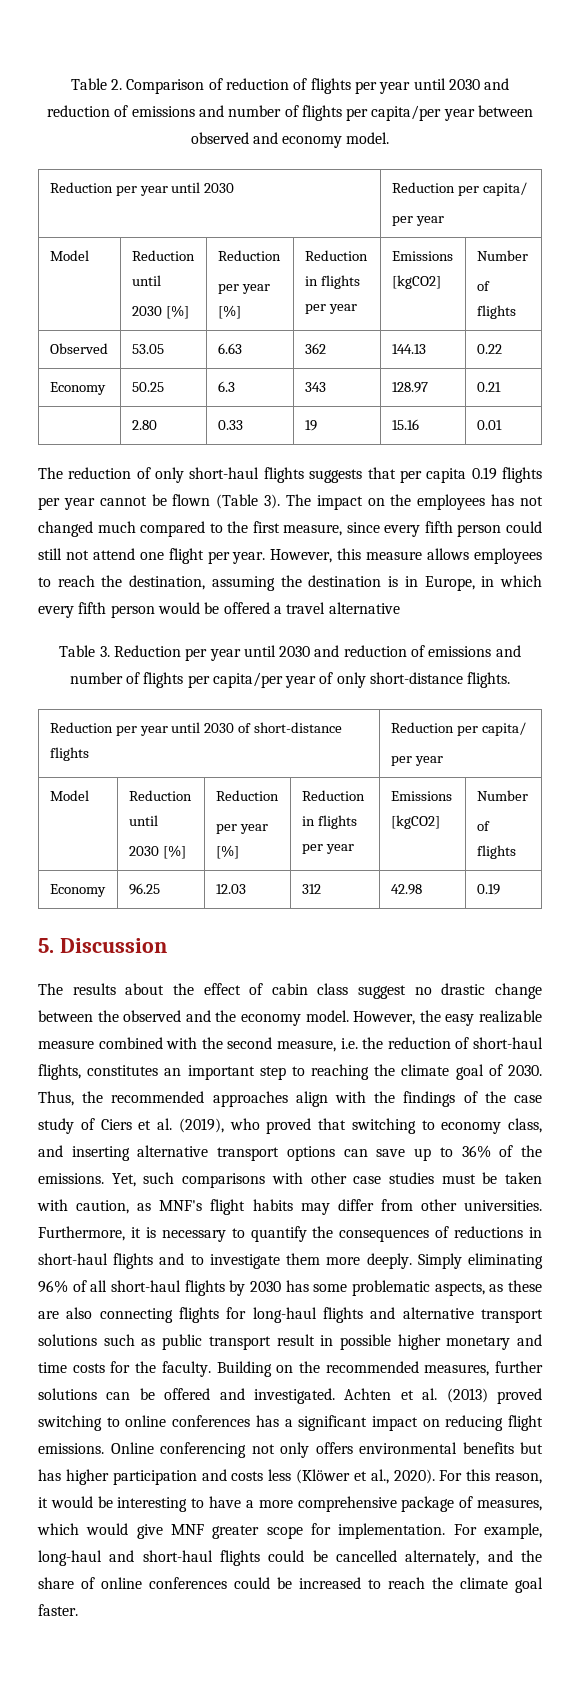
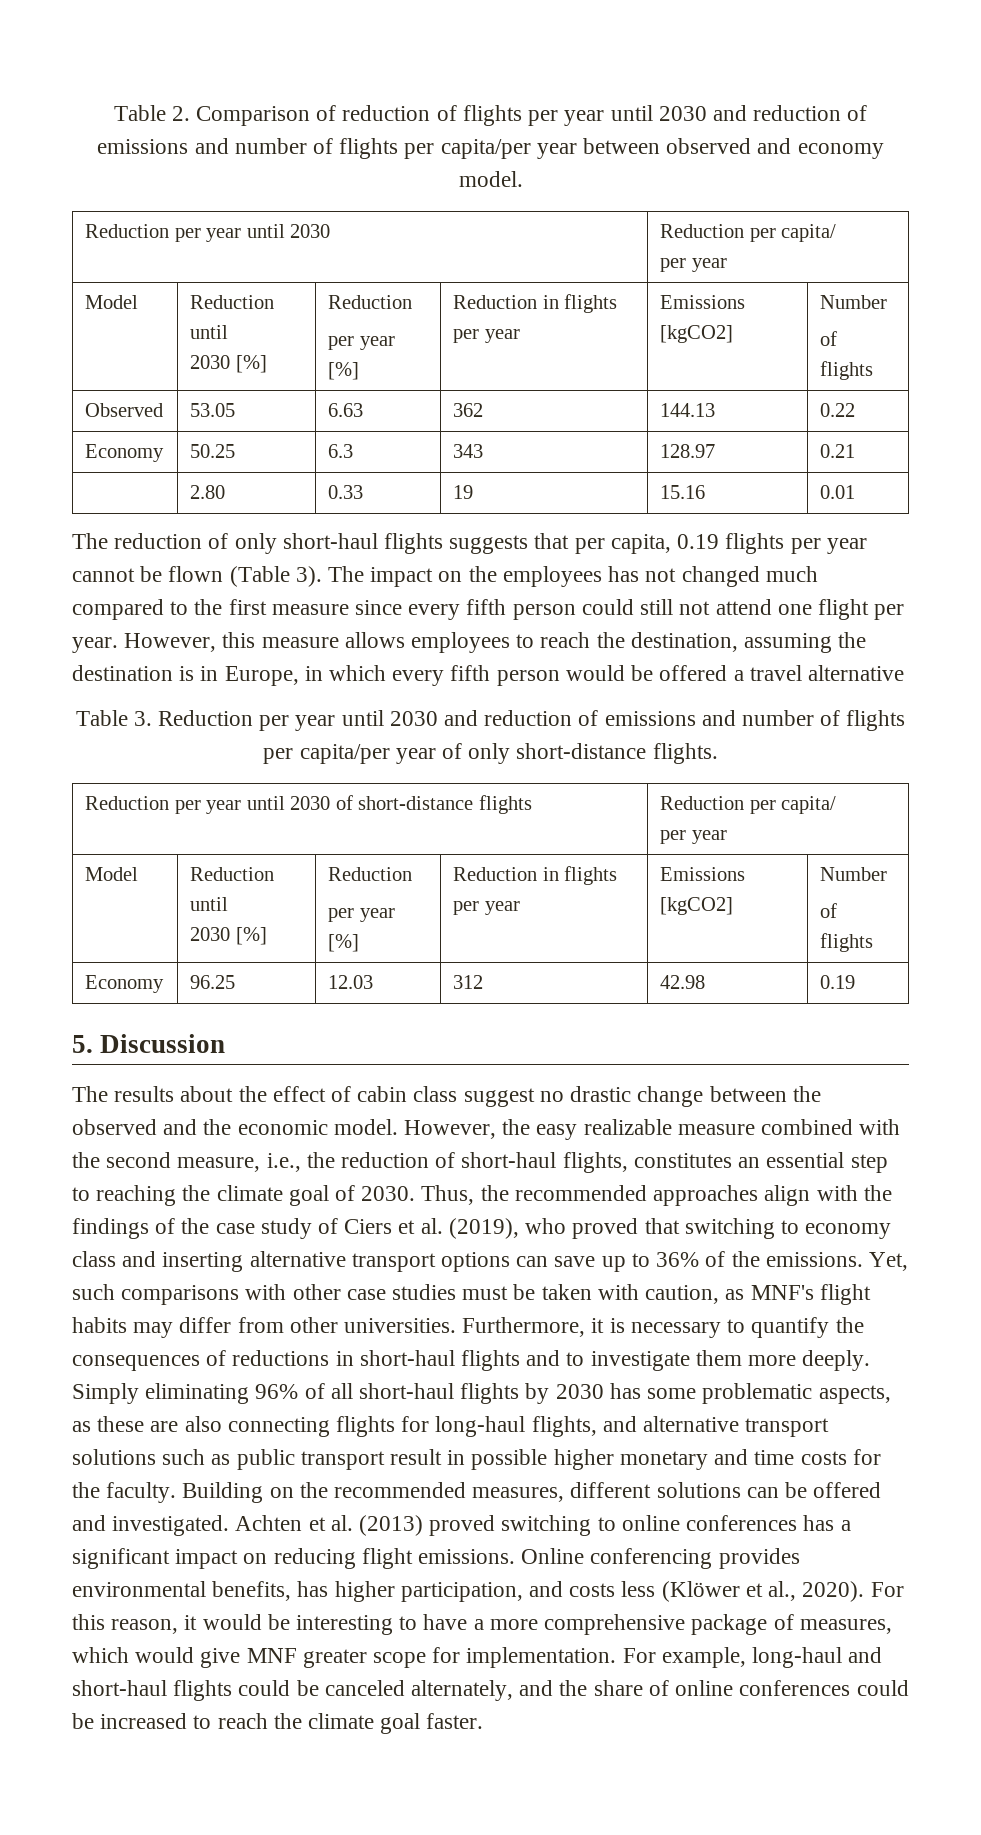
[426,468,467,483] capita -> [610,534,671,554] capita,
[283,524,343,536] measure, -> [271,604,349,615] measure
[240,1014,301,1026] economy -> [237,1120,328,1135] economic
[340,1038,358,1049] i.e. -> [266,1153,301,1172] i.e.,
[187,1065,255,1080] important -> [766,1152,845,1168] essential
[508,1118,542,1133] class, -> [72,1251,116,1267] class
[323,1307,364,1323] flights -> [531,1416,597,1437] flights,
[494,1361,543,1373] further -> [570,1482,652,1498] different
[251,1442,543,1458] not only offers environmental benefits but -> [718,1548,800,1569] [72,1581,292,1601] provides environmental benefits,
[112,1470,197,1485] participation -> [400,1582,523,1602] participation,
[336,1550,397,1562] cancelled -> [324,1680,405,1696] canceled

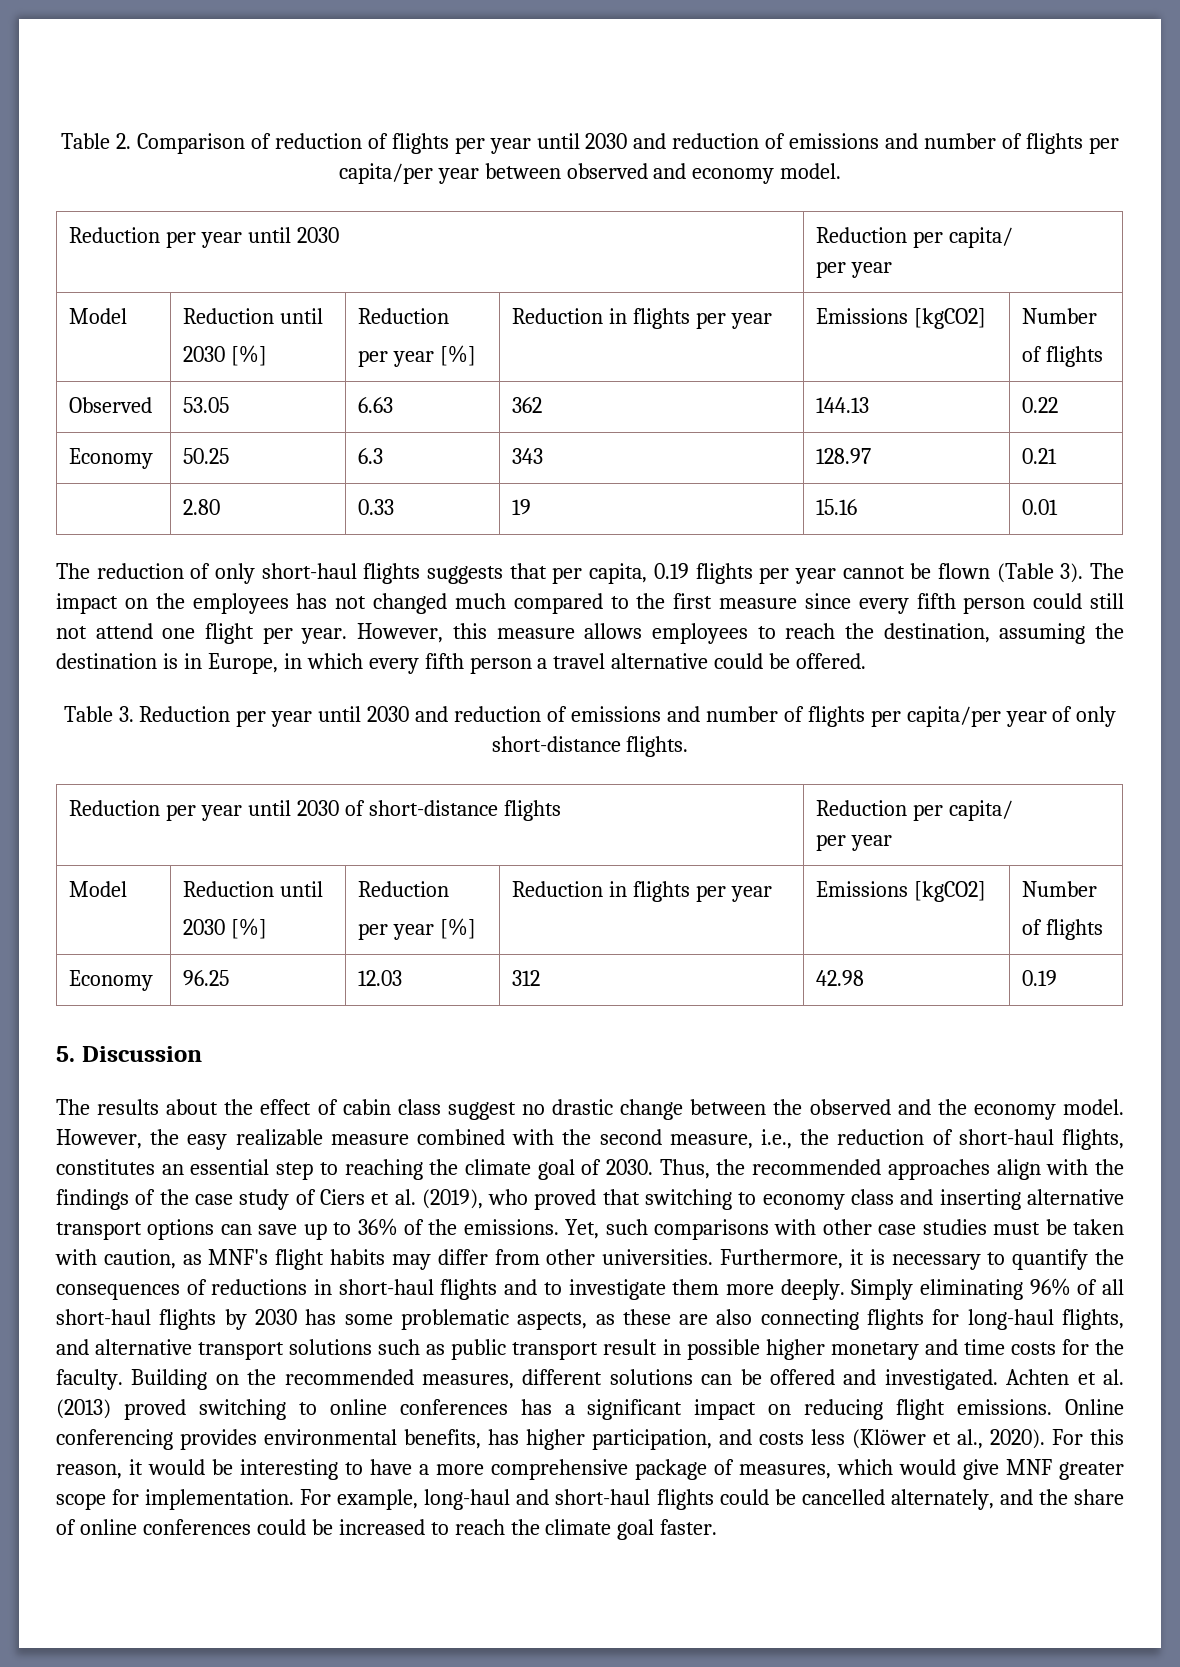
[565,665,728,681] would be offered -> (532, 665) none
(904, 673) none -> [714,653,867,669] could be offered.
[237,1120,328,1135] economic -> [973,1104,1056,1120] economy
[324,1680,405,1696] canceled -> [801,1489,885,1505] cancelled

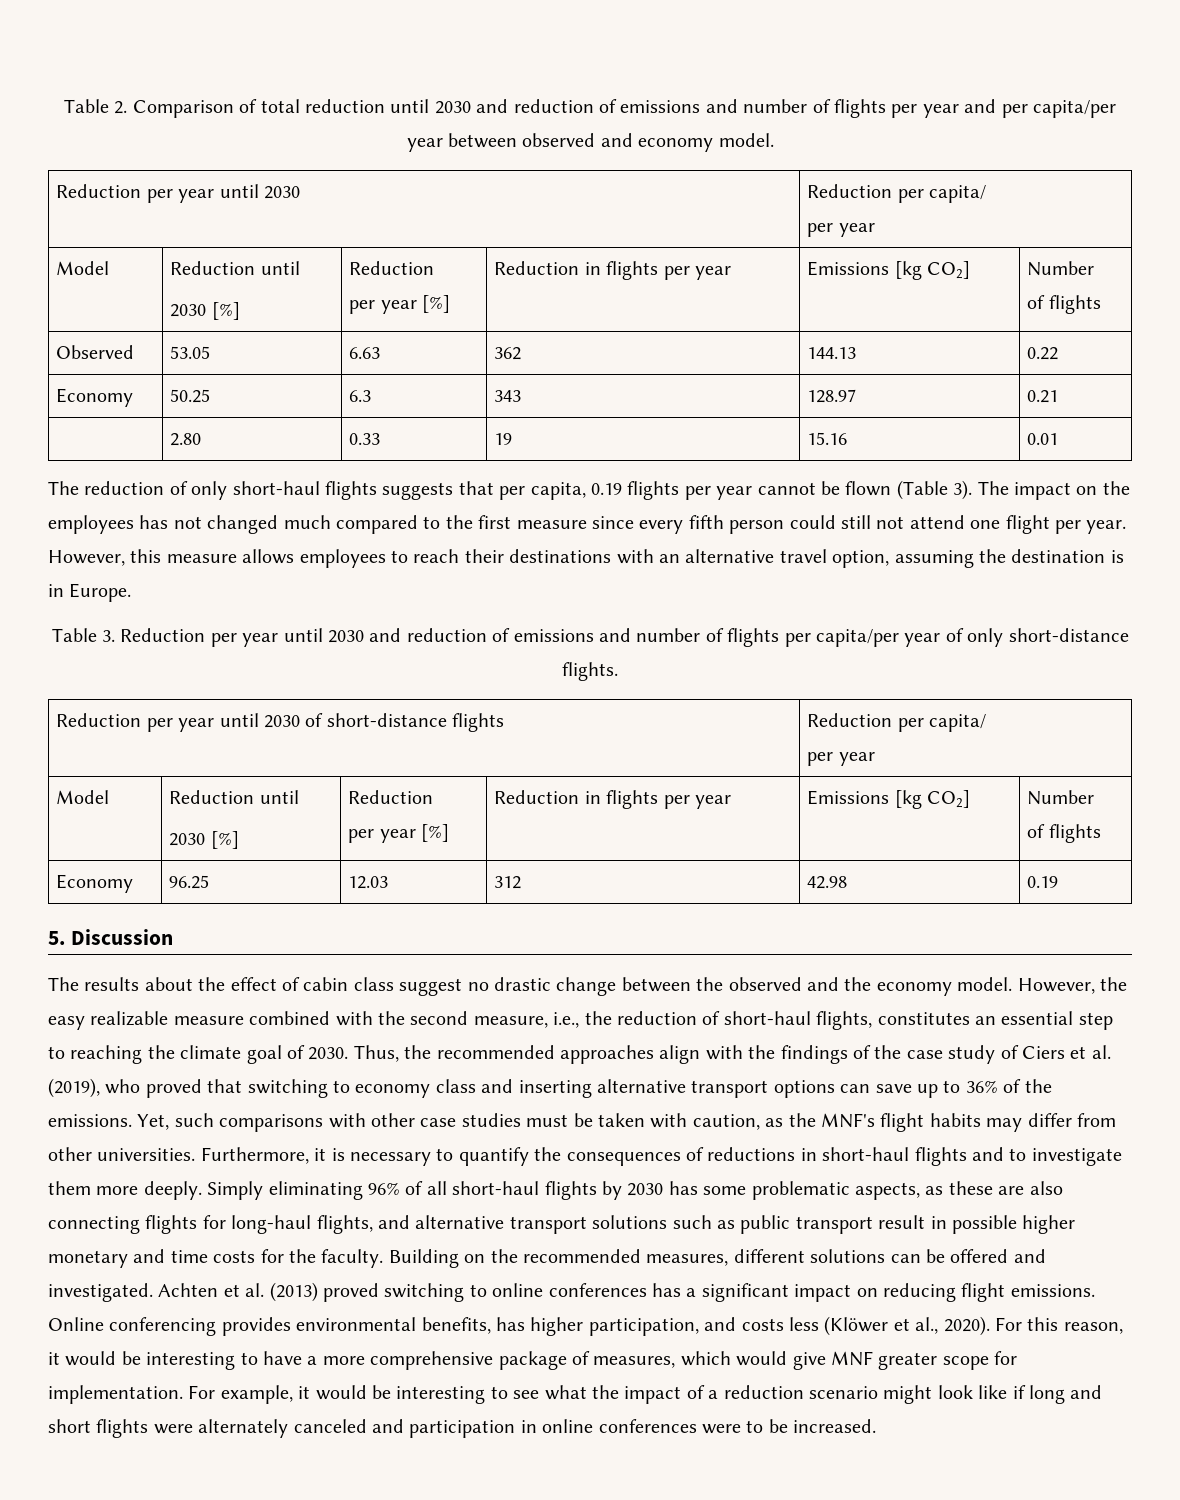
[274,133,531,154] reduction of flights per year -> [260,99,385,113] total reduction
(1119, 145) none -> [922,99,1028,118] year and per
[913,308,986,329] [kgCO2] -> [894,261,971,280] [kg CO2]
[844,623,990,643] the destination, -> [464,549,890,568] their destinations with an alternative travel option,
[207,653,867,674] Europe, in which every fifth person a travel alternative could be offered. -> [69,583,132,602] Europe.
[913,881,986,902] [kgCO2] -> [894,790,971,809] [kg CO2]
(202, 1259) none -> [788,1113,816,1127] the
[424,1489,1125,1510] [56,1519,718,1540] long-haul and short-haul flights could be cancelled alternately, and the share of online conferences could be increased to reach the climate goal faster. -> [298,1385,1103,1404] [48,1419,877,1438] it would be interesting to see what the impact of a reduction scenario might look like if long and short flights were alternately canceled and participation in online conferences were to be increased.

